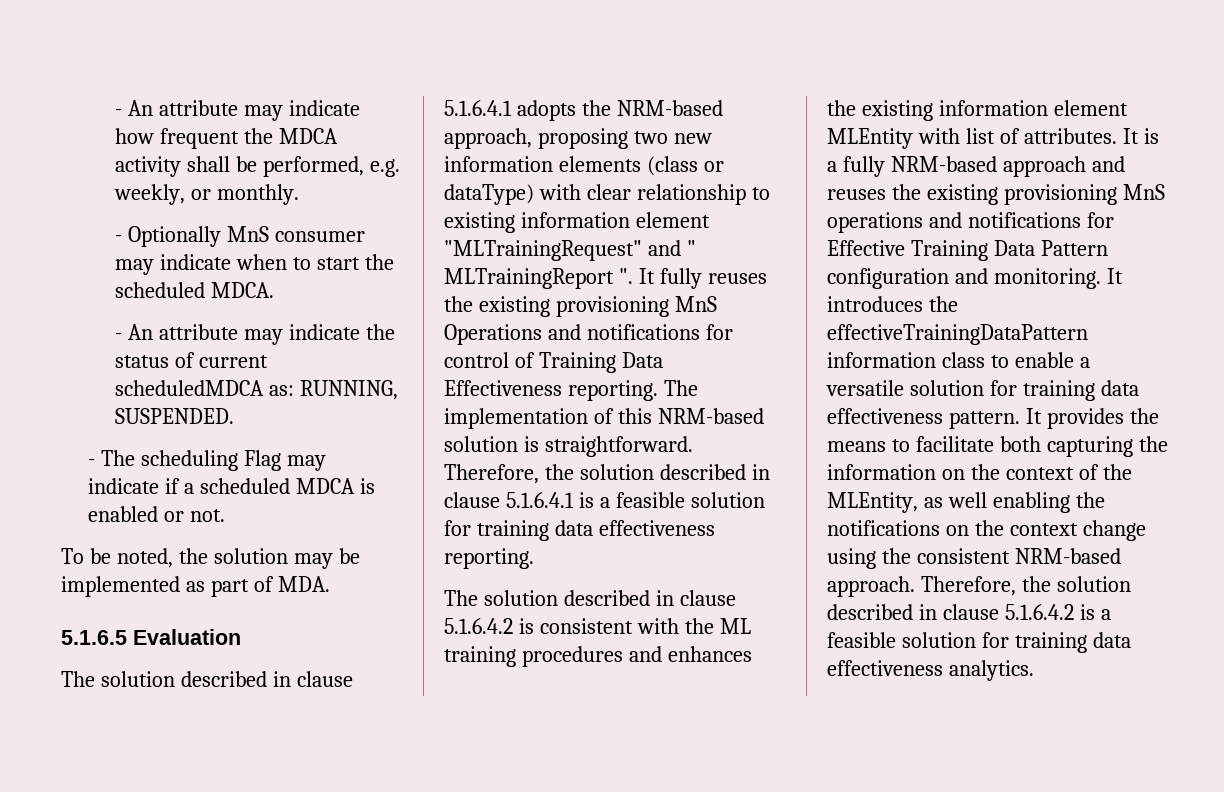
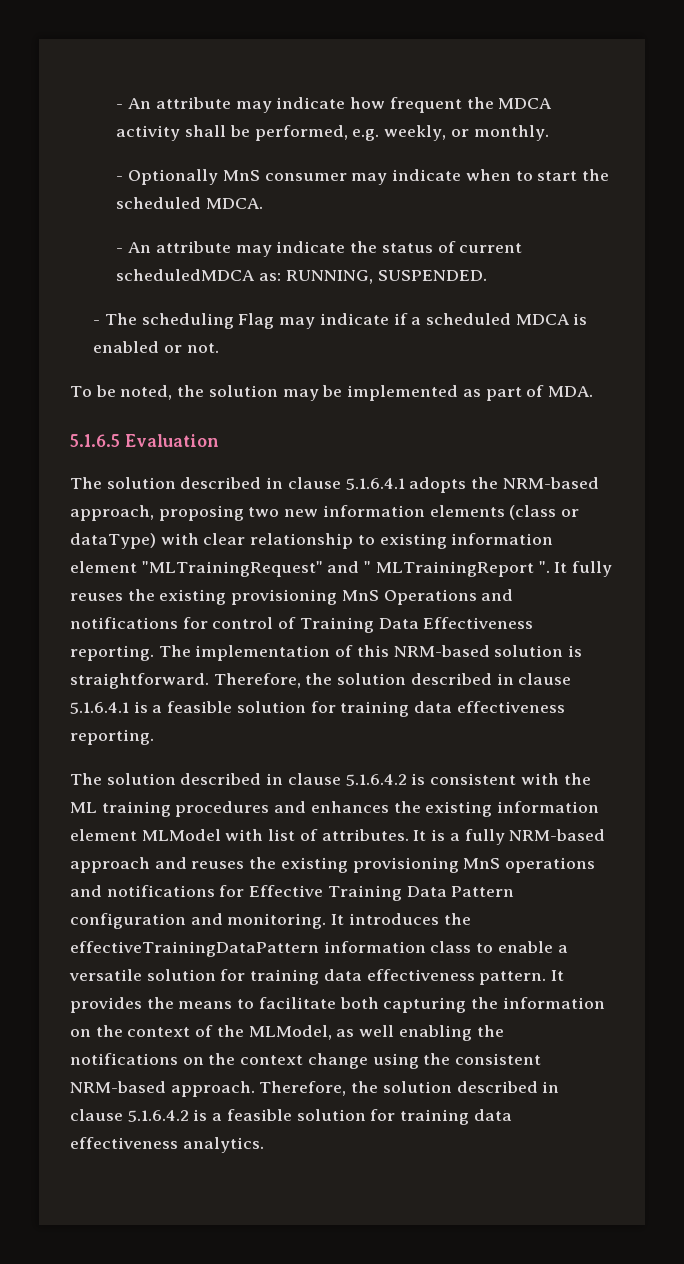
[827,128,913,149] MLEntity -> [141,829,221,841] MLModel
[827,492,918,513] MLEntity, -> [248,1025,332,1040] MLModel,

